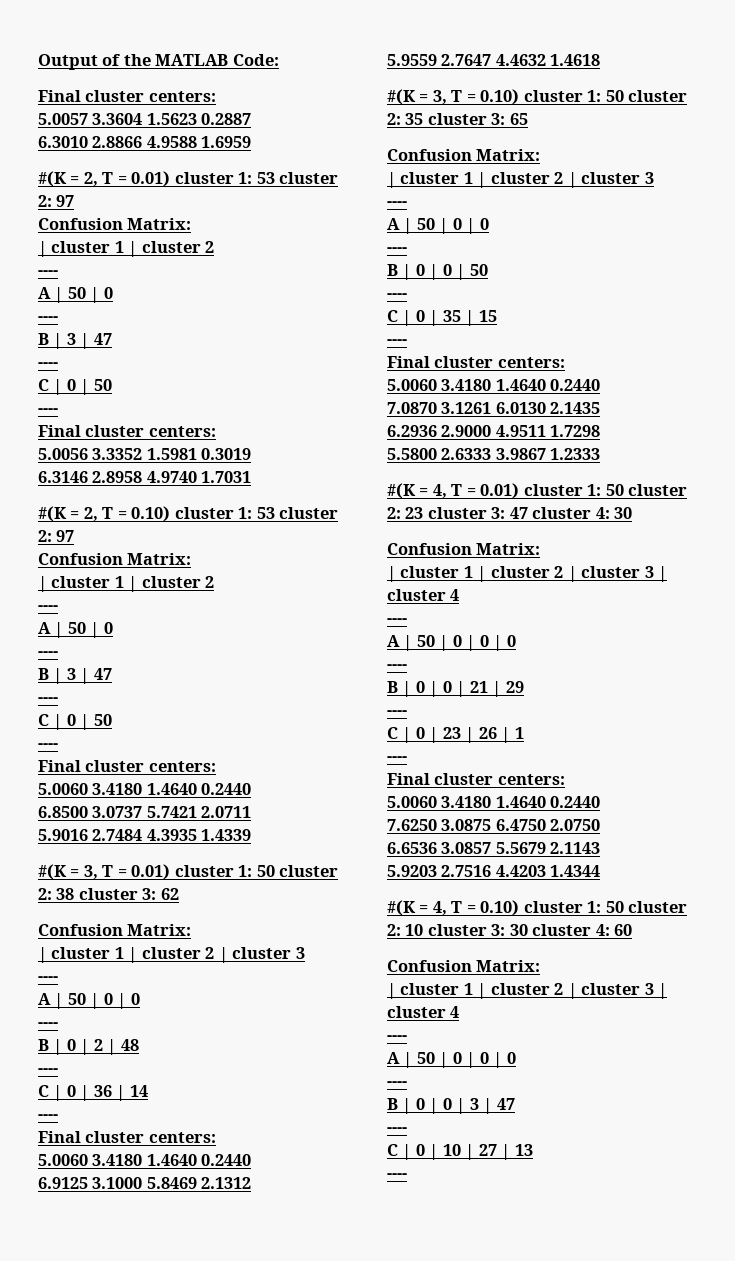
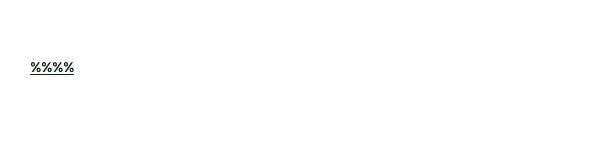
[38,54,279,70] [38,90,216,102] [38,113,252,125] [38,136,252,148] [38,171,339,187] [38,195,75,207] [38,218,192,230] [38,241,215,257] [38,270,58,276] [38,287,113,303] [38,316,58,322] [38,333,112,349] [38,362,58,368] [38,379,112,395] [38,408,58,414] [38,425,216,437] [38,448,252,460] [38,471,252,483] [38,506,339,522] [38,530,75,542] [38,553,192,565] [38,576,215,592] [38,605,58,611] [38,622,113,638] [38,651,58,657] [38,668,112,684] [38,697,58,703] [38,714,112,730] [38,743,58,749] [38,760,216,772] [38,783,252,795] [38,806,252,818] [38,829,252,841] [38,864,339,880] [38,888,179,900] [38,924,192,936] [38,947,305,963] [38,976,58,982] [38,993,140,1009] [38,1022,58,1028] [38,1039,139,1055] [38,1068,58,1074] [38,1085,148,1101] [38,1114,58,1120] [38,1131,216,1143] [38,1154,252,1166] [38,1177,252,1189] [387,54,601,66] [387,89,688,105] [387,113,528,125] [387,149,541,161] [387,172,654,188] [387,201,407,207] [387,218,489,234] [387,247,407,253] [387,264,488,280] [387,293,407,299] [387,310,497,326] [387,339,407,345] [387,356,565,368] [387,379,601,391] [387,402,601,414] [387,425,601,437] [387,448,601,460] [387,483,688,499] [387,507,633,519] [387,543,541,555] [387,566,668,582] [387,589,460,601] [387,618,407,624] [387,635,516,651] [387,664,407,670] [387,681,524,697] [387,710,407,716] [387,727,524,743] [387,756,407,762] [387,773,565,785] [387,796,601,808] [387,819,601,831] [387,842,601,854] [387,865,601,877] [387,900,688,916] [387,924,633,936] [387,960,541,972] [387,983,668,999] [387,1006,460,1018] [387,1035,407,1041] [387,1052,516,1068] [387,1081,407,1087] [387,1098,515,1114] [387,1127,407,1133] [387,1144,533,1160] [387,1173,407,1179] Output of the MATLAB Code: // Final cluster centers: // 5.0057 3.3604 1.5623 0.2887 // 6.3010 2.8866 4.9588 1.6959 // #(K = 2, T = 0.01) cluster 1: 53 cluster 2: 97 // Confusion Matrix: // | cluster 1 | cluster 2 // ---- // A | 50 | 0 // ---- // B | 3 | 47 // ---- // C | 0 | 50 // ---- // Final cluster centers: // 5.0056 3.3352 1.5981 0.3019 // 6.3146 2.8958 4.9740 1.7031 // #(K = 2, T = 0.10) cluster 1: 53 cluster 2: 97 // Confusion Matrix: // | cluster 1 | cluster 2 // ---- // A | 50 | 0 // ---- // B | 3 | 47 // ---- // C | 0 | 50 // ---- // Final cluster centers: // 5.0060 3.4180 1.4640 0.2440 // 6.8500 3.0737 5.7421 2.0711 // 5.9016 2.7484 4.3935 1.4339 // #(K = 3, T = 0.01) cluster 1: 50 cluster 2: 38 cluster 3: 62 // Confusion Matrix: // | cluster 1 | cluster 2 | cluster 3 // ---- // A | 50 | 0 | 0 // ---- // B | 0 | 2 | 48 // ---- // C | 0 | 36 | 14 // ---- // Final cluster centers: // 5.0060 3.4180 1.4640 0.2440 // 6.9125 3.1000 5.8469 2.1312 // 5.9559 2.7647 4.4632 1.4618 // #(K = 3, T = 0.10) cluster 1: 50 cluster 2: 35 cluster 3: 65 // Confusion Matrix: // | cluster 1 | cluster 2 | cluster 3 // ---- // A | 50 | 0 | 0 // ---- // B | 0 | 0 | 50 // ---- // C | 0 | 35 | 15 // ---- // Final cluster centers: // 5.0060 3.4180 1.4640 0.2440 // 7.0870 3.1261 6.0130 2.1435 // 6.2936 2.9000 4.9511 1.7298 // 5.5800 2.6333 3.9867 1.2333 // #(K = 4, T = 0.01) cluster 1: 50 cluster 2: 23 cluster 3: 47 cluster 4: 30 // Confusion Matrix: // | cluster 1 | cluster 2 | cluster 3 | cluster 4 // ---- // A | 50 | 0 | 0 | 0 // ---- // B | 0 | 0 | 21 | 29 // ---- // C | 0 | 23 | 26 | 1 // ---- // Final cluster centers: // 5.0060 3.4180 1.4640 0.2440 // 7.6250 3.0875 6.4750 2.0750 // 6.6536 3.0857 5.5679 2.1143 // 5.9203 2.7516 4.4203 1.4344 // #(K = 4, T = 0.10) cluster 1: 50 cluster 2: 10 cluster 3: 30 cluster 4: 60 // Confusion Matrix: // | cluster 1 | cluster 2 | cluster 3 | cluster 4 // ---- // A | 50 | 0 | 0 | 0 // ---- // B | 0 | 0 | 3 | 47 // ---- // C | 0 | 10 | 27 | 13 // ---- -> [30,62,74,73] %%%%

